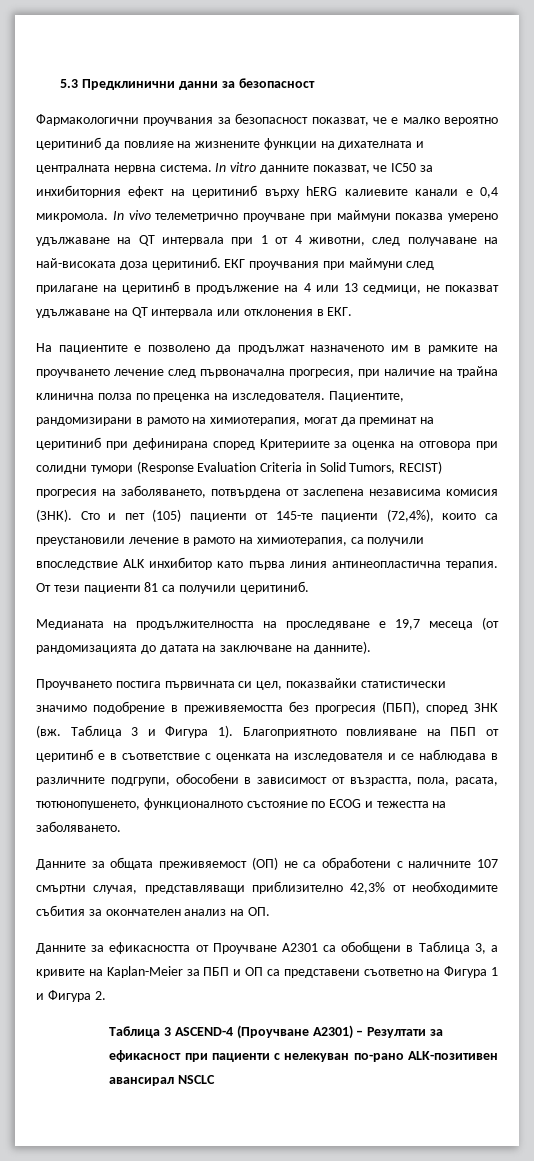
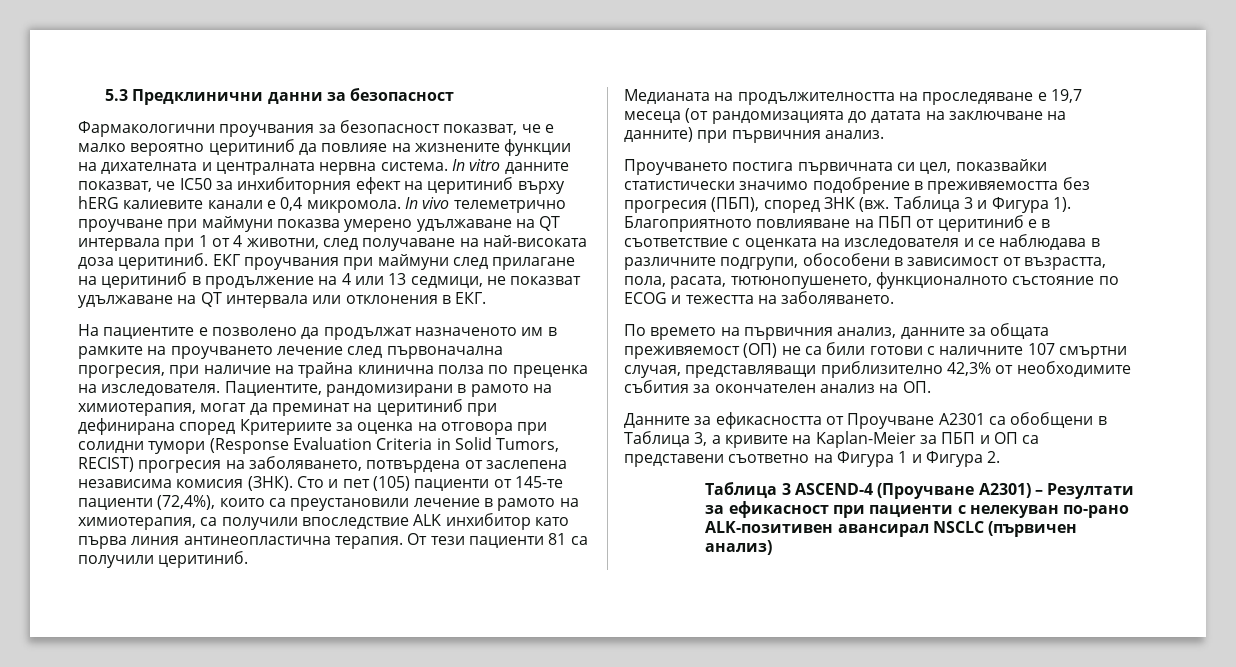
[122,281,180,294] церитинб -> [101,272,188,289] церитиниб
[313,641,371,654] данните). -> [624,127,884,143] данните) при първичния анализ.
[36,749,93,762] церитинб -> [937,215,1024,232] церитиниб
[36,859,86,870] Данните -> [624,324,965,340] По времето на първичния анализ, данните
[321,857,391,870] обработени -> [826,342,923,355] били готови
(216, 1079) none -> [988,521,1078,537] [705,540,773,555] (първичен анализ)

